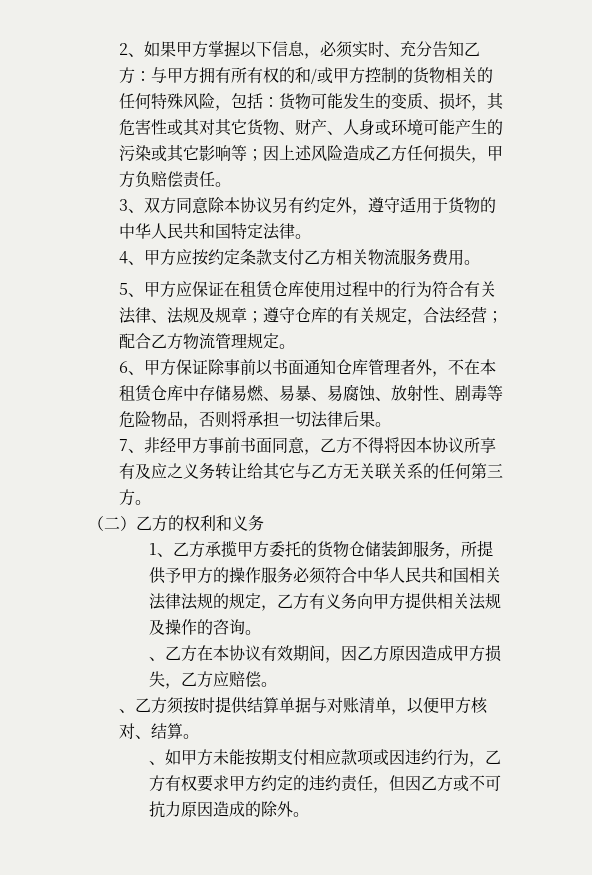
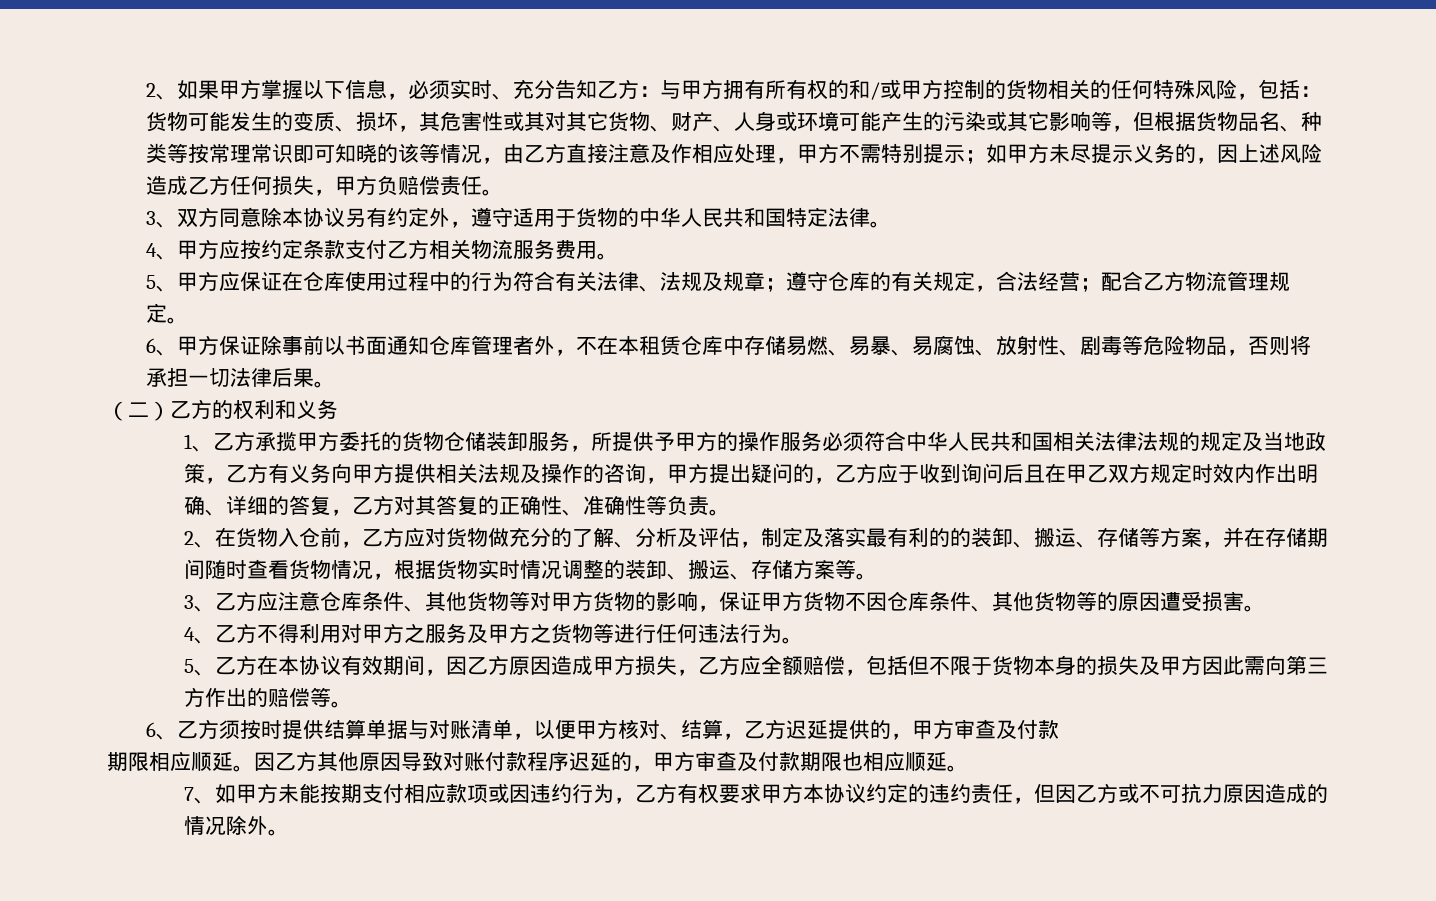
[246,149,263,161] ； -> [1111,111,1322,132] [145,143,1217,164] ，但根据货物品名、种类等按常理常识即可知晓的该等情况，由乙方直接注意及作相应处理，甲方不需特别提示；如甲方未尽提示义务的，
[239,281,273,298] 租赁 -> (303, 281) none
[118,437,496,455] [118,463,503,480] [118,489,151,506] // 7、非经甲方事前书面同意，乙方不得将因本协议所享有及应之义务转让给其它与乙方无关联关系的任何第三方。 -> (335, 384) none
(262, 601) none -> [1242,431,1327,451] [184,463,206,483] 及当地政策
[245,630,262,635] 。 // -> [646,463,1319,484] [184,495,731,516] [184,527,1329,548] [184,559,878,580] [184,591,1266,612] [184,623,804,644] [184,659,195,673] ，甲方提出疑问的，乙方应于收到询问后且在甲乙双方规定时效内作出明确、详细的答复，乙方对其答复的正确性、准确性等负责。 // 2、在货物入仓前，乙方应对货物做充分的了解、分析及评估，制定及落实最有利的的装卸、搬运、存储等方案，并在存储期间随时查看货物情况，根据货物实时情况调整的装卸、搬运、存储方案等。 // 3、乙方应注意仓库条件、其他货物等对甲方货物的影响，保证甲方货物不因仓库条件、其他货物等的原因遭受损害。 // 4、乙方不得利用对甲方之服务及甲方之货物等进行任何违法行为。 // 5
[229,671,278,688] 赔偿。 // -> [761,655,1329,676] [184,687,353,708] [145,722,156,737] 全额赔偿，包括但不限于货物本身的损失及甲方因此需向第三方作出的赔偿等。 // 6
[182,734,199,739] 。 // -> [722,719,1059,740] [107,751,968,772] [184,787,195,801] ，乙方迟延提供的，甲方审查及付款 // 期限相应顺延。因乙方其他原因导致对账付款程序迟延的，甲方审查及付款期限也相应顺延。 // 7
(262, 783) none -> [803,783,867,803] 本协议
(262, 809) none -> [184,816,227,835] 情况

